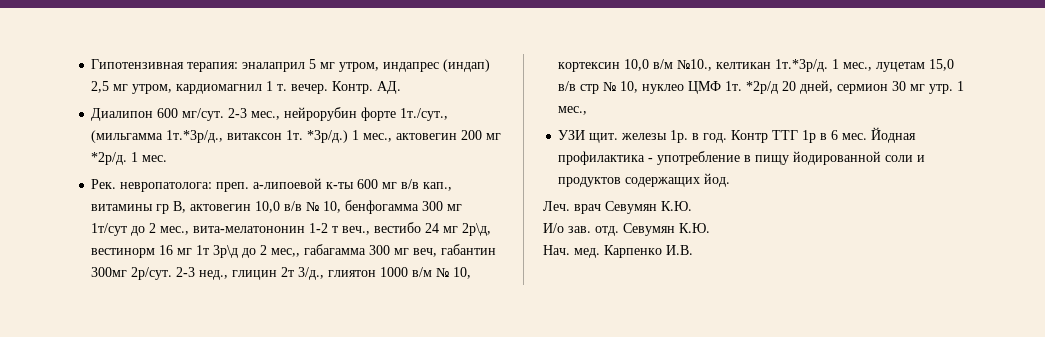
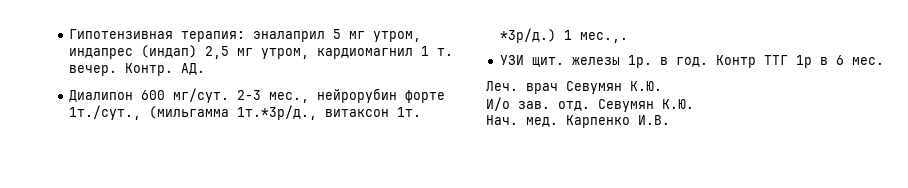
[363,130,502,142] [91,152,168,165] [91,178,453,192] [91,200,463,214] [91,222,492,236] [91,244,497,258] [91,267,472,280] [558,59,955,72] [558,80,965,94] [558,106,588,115] мес., актовегин 200 мг *2р/д. 1 мес. // Рек. невропатолога: преп. а-липоевой к-ты 600 мг в/в кап., витамины гр В, актовегин 10,0 в/в № 10, бенфогамма 300 мг 1т/сут до 2 мес., вита-мелатононин 1-2 т веч., вестибо 24 мг 2р\д, вестинорм 16 мг 1т 3р\д до 2 мес,, габагамма 300 мг веч, габантин 300мг 2р/сут. 2-3 нед., глицин 2т 3/д., глиятон 1000 в/м № 10, кортексин 10,0 в/м №10., келтикан 1т.*3р/д. 1 мес., луцетам 15,0 в/в стр № 10, нуклео ЦМФ 1т. *2р/д 20 дней, сермион 30 мг утр. 1 мес., -> [579,32,628,43] мес.,.
[871,127,917,143] [558,151,926,165] [558,173,731,187] Йодная профилактика - употребление в пищу йодированной соли и продуктов содержащих йод. -> (884, 61) none

